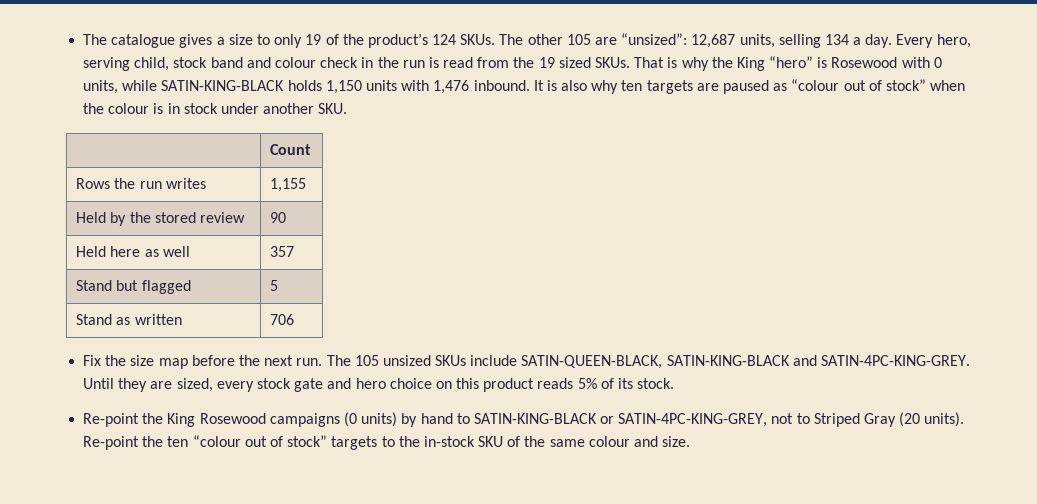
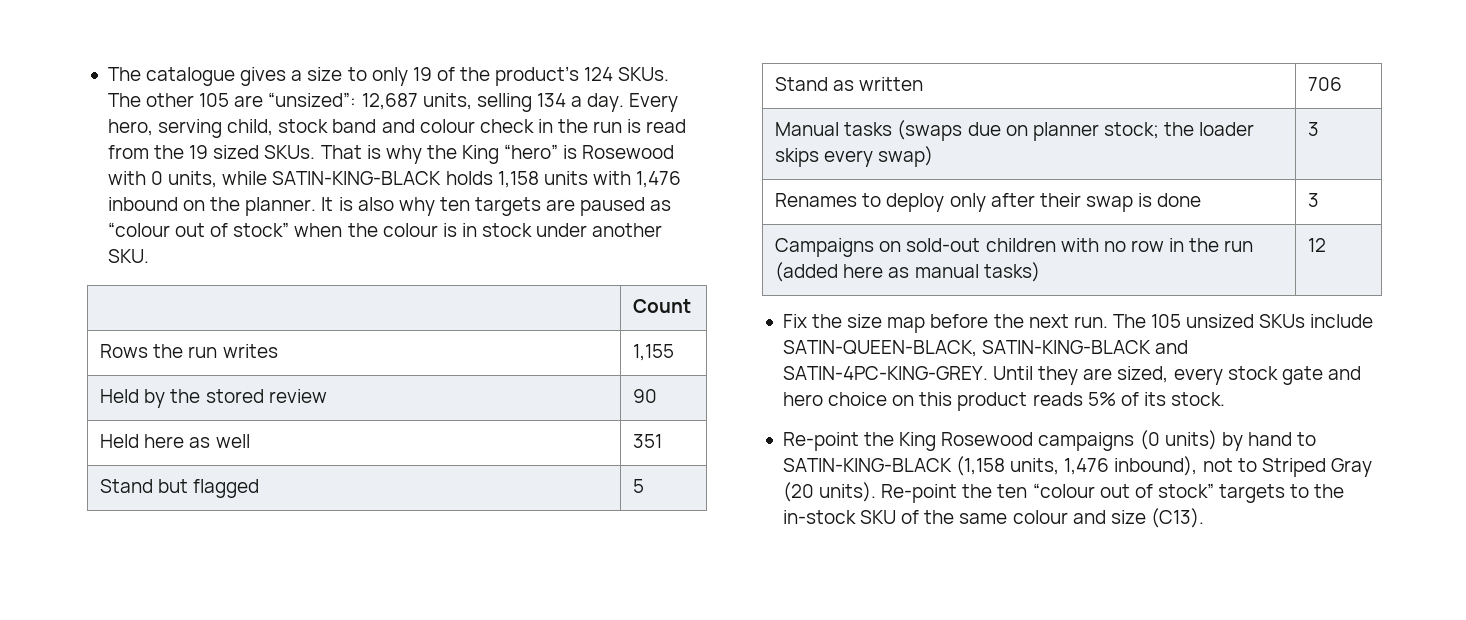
[325,80,362,94] 1,150 -> [497,171,539,188] 1,158
[473,80,530,91] inbound. -> [107,197,317,216] inbound on the planner.
[270,246,295,257] 357 -> [633,434,663,448] 351
(295, 319) none -> [775,120,1255,141] [775,146,934,167] [1308,122,1320,136] [775,193,1202,212] [1308,193,1320,207] [775,238,1254,257] [775,262,1040,282] [1308,238,1327,252] // Manual tasks (swaps due on planner stock; the loader skips every swap) | 3 // Renames to deploy only after their swap is done | 3 // Campaigns on sold-out children with no row in the run (added here as manual tasks) | 12
[600,413,768,427] or SATIN-4PC-KING-GREY, -> [956,456,1198,476] (1,158 units, 1,476 inbound),
[662,436,691,447] size. -> [1110,508,1204,528] size (C13).

